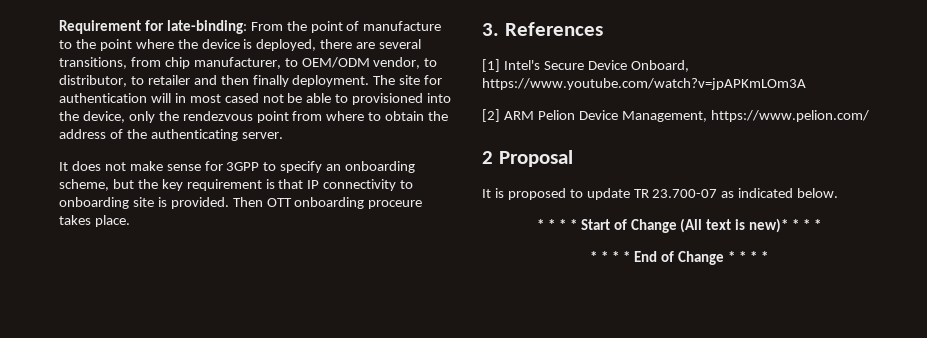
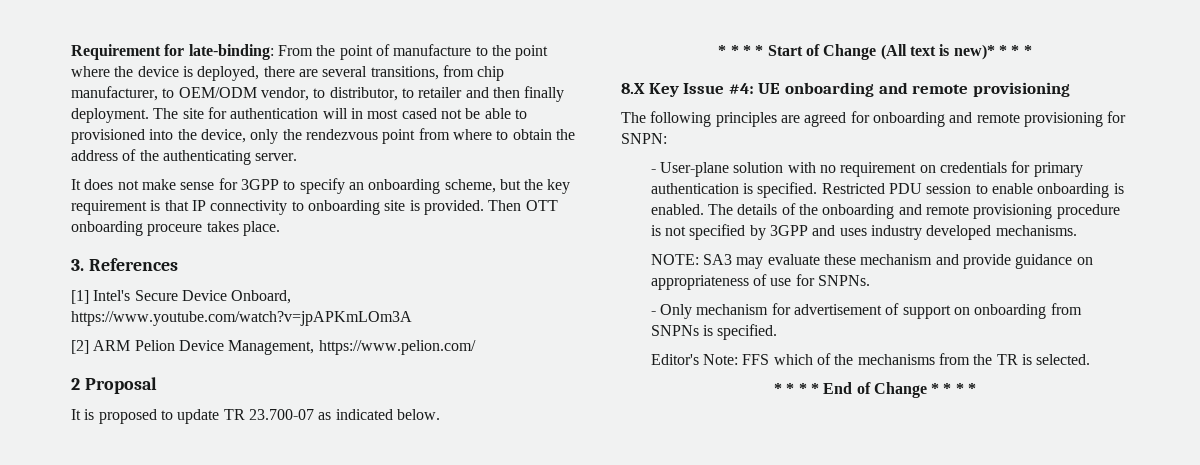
(821, 224) none -> [621,82,1070,97] [621,111,1127,127] [621,133,667,144] [650,161,1083,177] [650,182,1124,198] [650,203,1120,219] [650,224,1077,240] [650,254,1093,269] [650,274,871,290] [650,303,1082,319] [650,324,778,340] [650,353,1091,365] // 8.X Key Issue #4: UE onboarding and remote provisioning // The following principles are agreed for onboarding and remote provisioning for SNPN: // - User-plane solution with no requirement on credentials for primary authentication is specified. Restricted PDU session to enable onboarding is enabled. The details of the onboarding and remote provisioning procedure is not specified by 3GPP and uses industry developed mechanisms. // NOTE: SA3 may evaluate these mechanism and provide guidance on appropriateness of use for SNPNs. // - Only mechanism for advertisement of support on onboarding from SNPNs is specified. // Editor's Note: FFS which of the mechanisms from the TR is selected.

